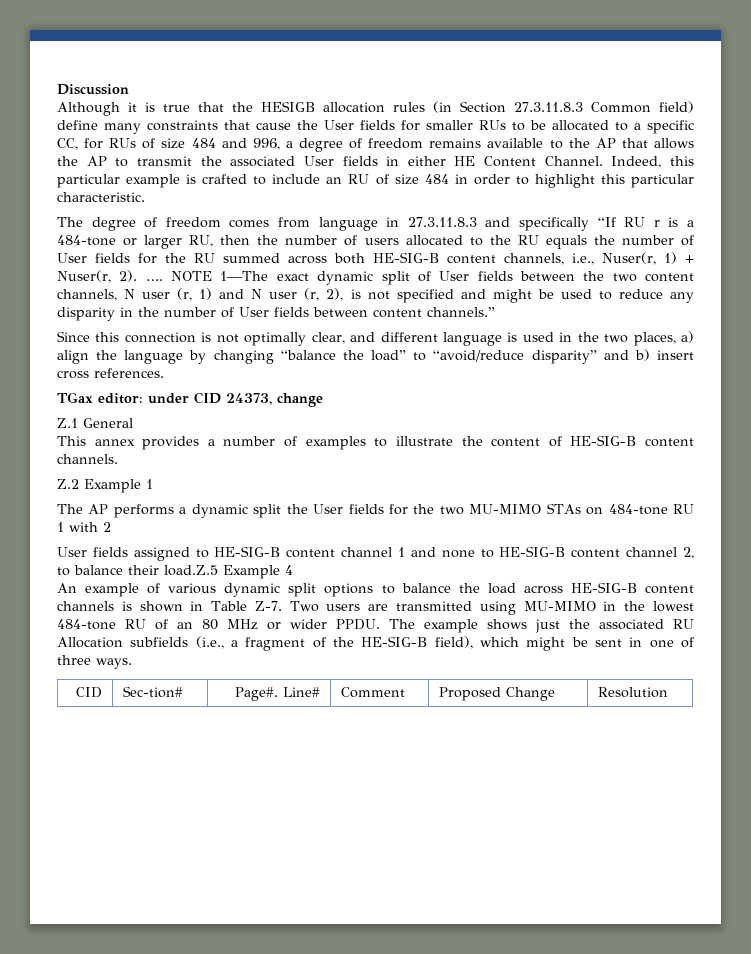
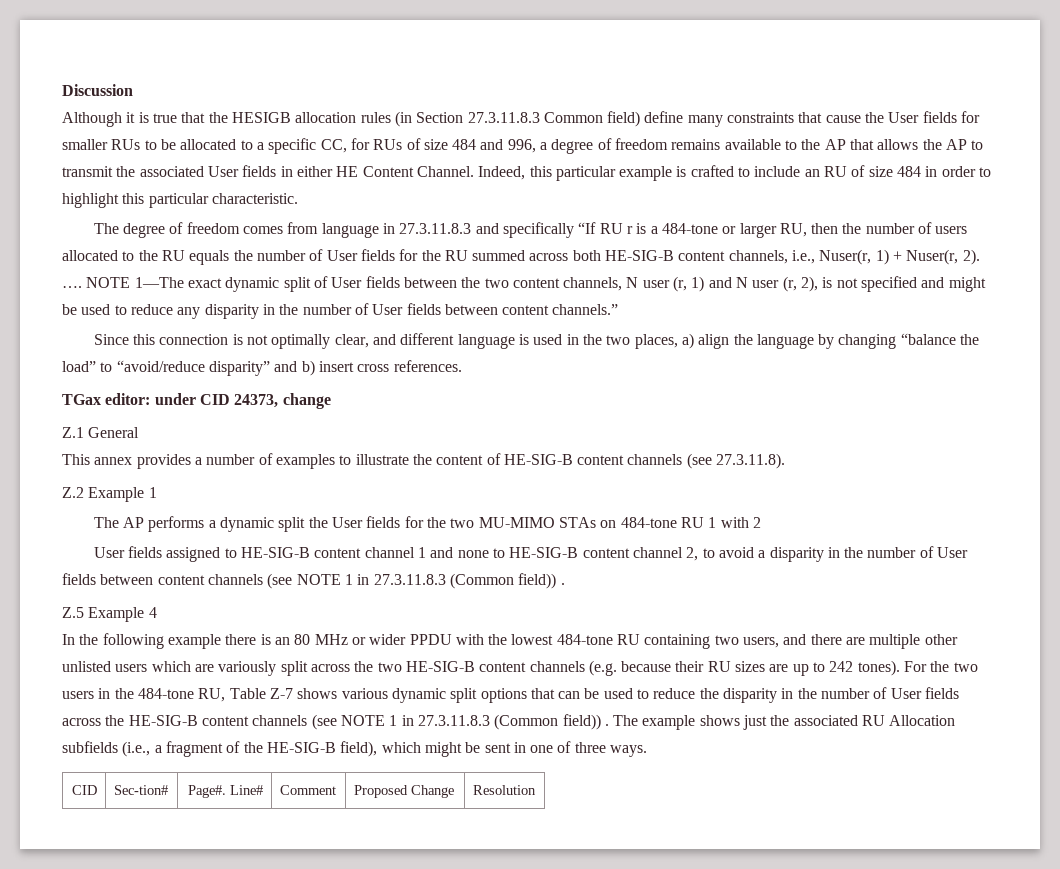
[57,454,118,464] channels. -> [627,453,786,469] channels (see 27.3.11.8).
[74,565,293,579] [57,582,695,597] [57,601,695,615] [57,619,168,630] balance their load.Z.5 Example 4 // An example of various dynamic split options to balance the load across HE-SIG-B content channels is shown in Table Z-7. Two users are transmitted using MU-MIMO in the lowest 484-tone RU of -> [718,546,969,562] [62,573,565,589] [62,607,157,622] [62,633,271,649] avoid a disparity in the number of User fields between content channels (see NOTE 1 in 27.3.11.8.3 (Common field)) . // Z.5 Example 4 // In the following example there is
[336,619,380,630] PPDU. -> [409,634,958,649] [62,660,978,676] [62,687,960,703] [62,714,609,730] PPDU with the lowest 484-tone RU containing two users, and there are multiple other unlisted users which are variously split across the two HE-SIG-B content channels (e.g. because their RU sizes are up to 242 tones). For the two users in the 484-tone RU, Table Z-7 shows various dynamic split options that can be used to reduce the disparity in the number of User fields across the HE-SIG-B content channels (see NOTE 1 in 27.3.11.8.3 (Common field)) .

